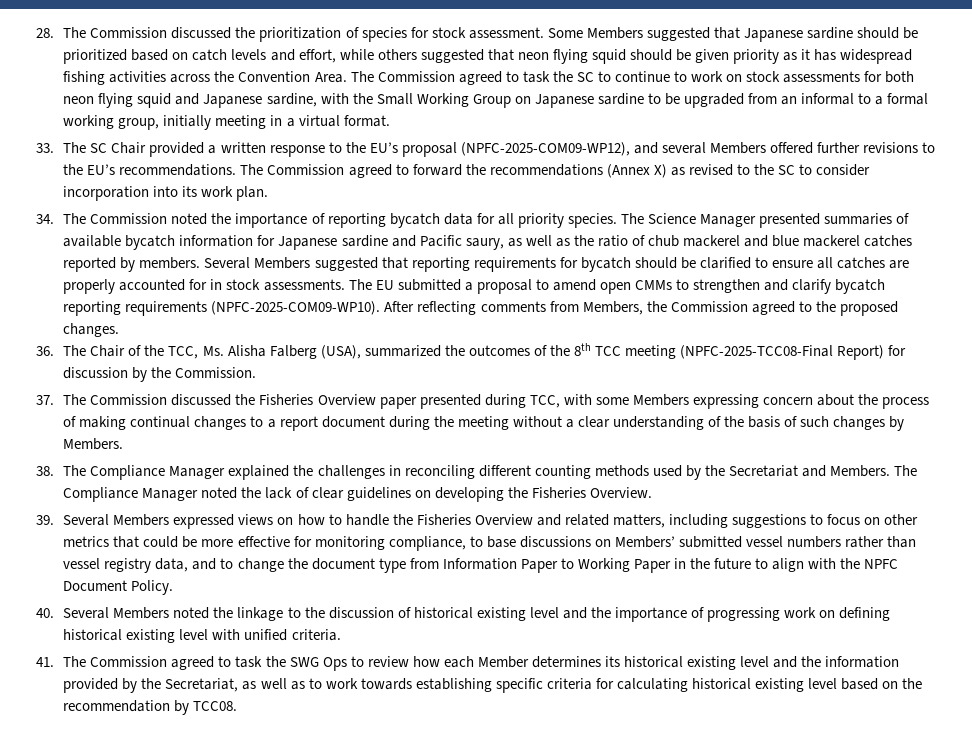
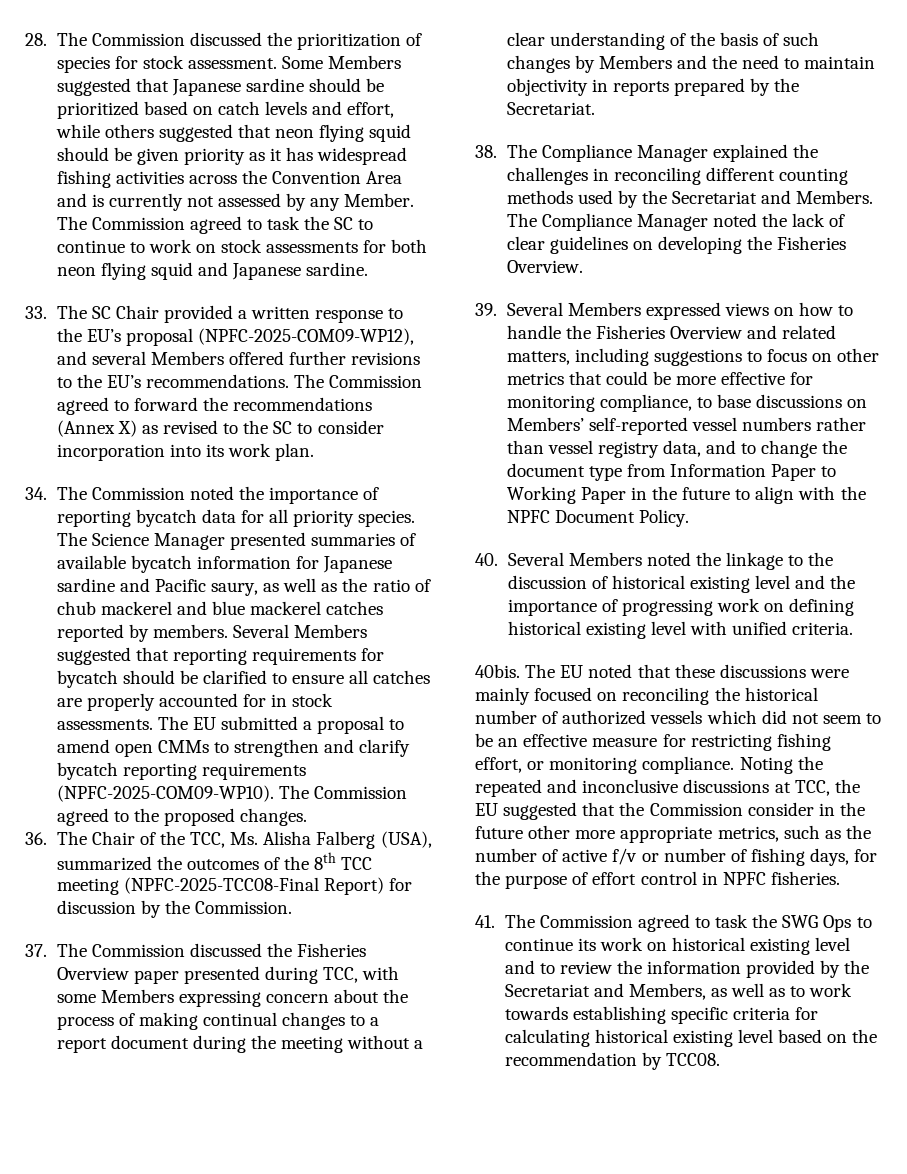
[314,72,347,83] Area. -> [366,171,403,184] [56,193,415,211] Area and is currently not assessed by any Member.
[266,93,929,108] [63,115,390,130] sardine, with the Small Working Group on Japanese sardine to be upgraded from an informal to a formal working group, initially meeting in a virtual format. -> [306,262,369,276] sardine.
[384,301,667,315] After reflecting comments from Members, the -> [278,785,309,799] The
[63,438,124,450] Members. -> [598,55,876,69] [506,78,800,96] [506,102,595,115] Members and the need to maintain objectivity in reports prepared by the Secretariat.
[678,536,742,548] submitted -> [588,417,688,435] self-reported
(341, 635) none -> [475,664,849,678] [475,687,818,705] [475,710,882,725] [475,733,831,751] [475,756,823,774] [475,779,860,797] [475,802,865,820] [475,825,871,843] [475,848,878,866] [475,871,840,889] // 40bis. The EU noted that these discussions were mainly focused on reconciling the historical number of authorized vessels which did not seem to be an effective measure for restricting fishing effort, or monitoring compliance. Noting the repeated and inconclusive discussions at TCC, the EU suggested that the Commission consider in the future other more appropriate metrics, such as the number of active f/v or number of fishing days, for the purpose of effort control in NPFC fisheries.
[367,656,798,670] review how each Member determines its historical existing level and -> [504,937,851,955] [504,960,612,974] continue its work on historical existing level and to review
[165,678,239,692] Secretariat, -> [504,983,706,1000] Secretariat and Members,

